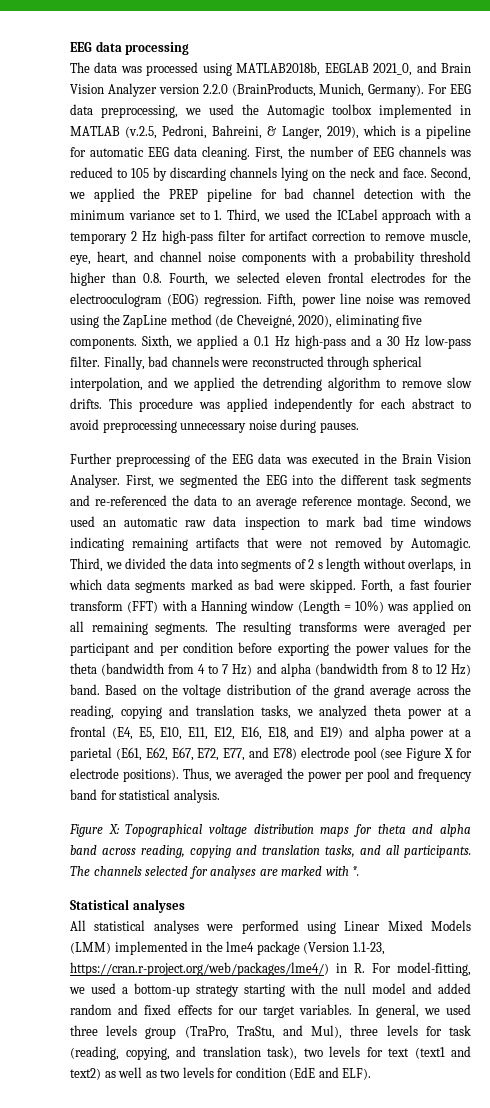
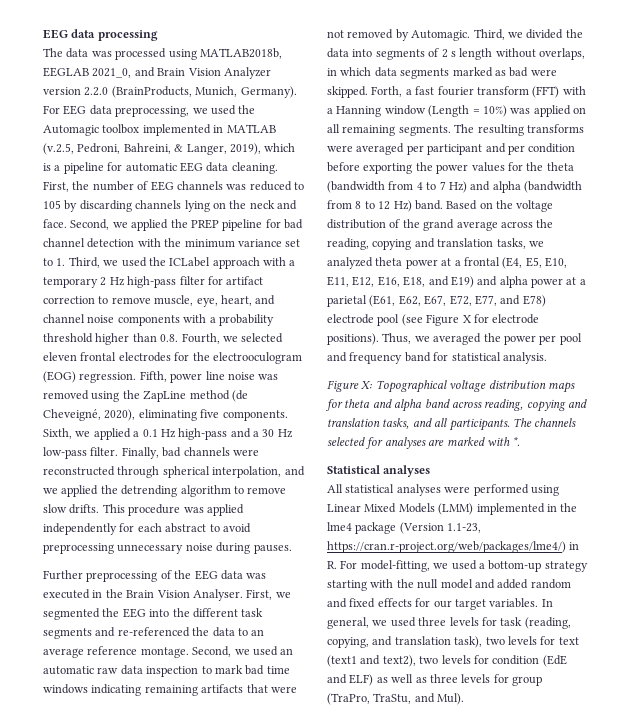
[145,1025,418,1039] group (TraPro, TraStu, and Mul), three levels -> (479, 621) none
[70,1067,157,1080] text2) as well as -> [382,655,416,667] text2),
[342,1068,372,1080] ELF). -> [349,674,542,686] [327,693,465,705] ELF) as well as three levels for group (TraPro, TraStu, and Mul).

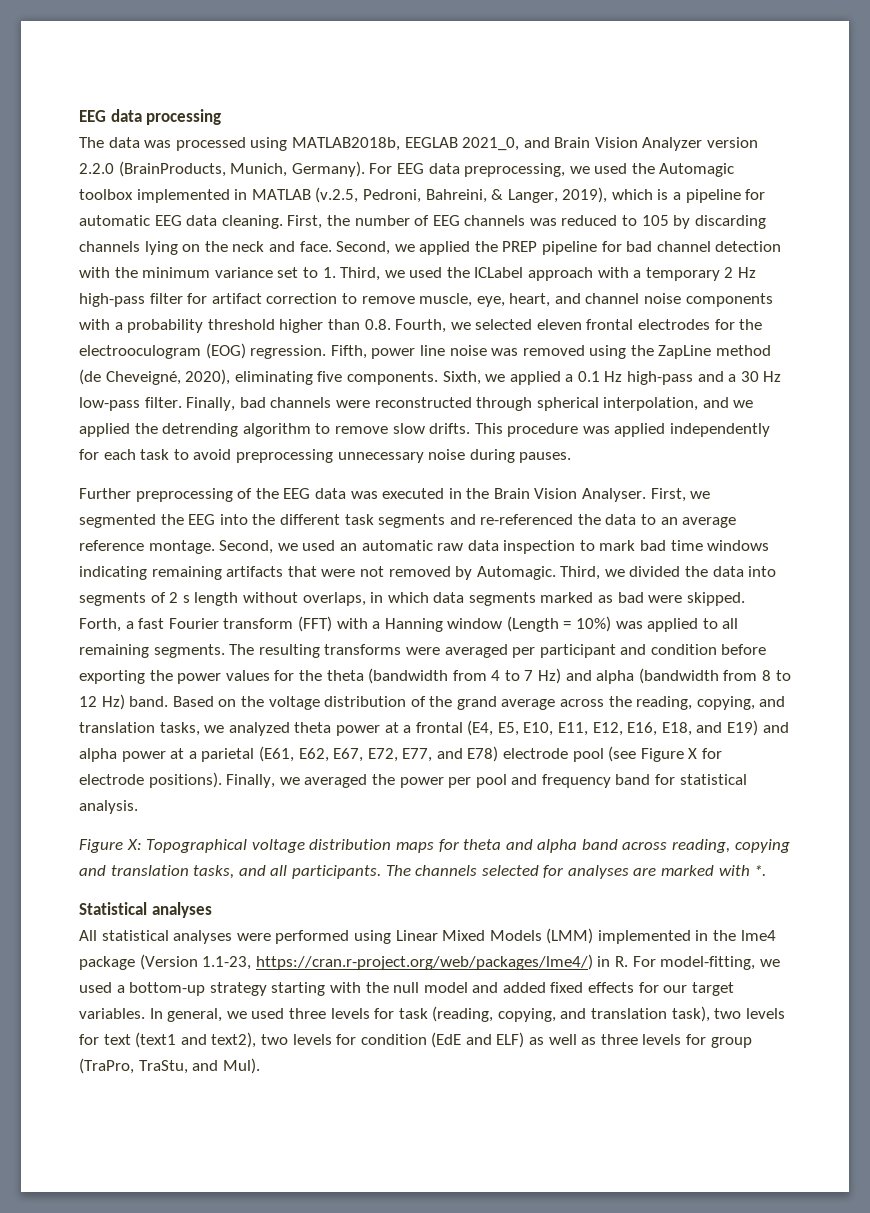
[165,523,207,533] abstract -> [140,449,170,460] task
[437,86,474,96] fourier -> [168,618,219,629] Fourier
[573,107,586,114] on -> [702,618,718,629] to
[507,145,525,155] per -> (647, 649) none
[372,239,412,250] copying -> [696,696,755,710] copying,
[382,333,412,344] Thus, -> [226,774,276,788] Finally,
[530,579,571,589] [327,598,347,608] random and -> (546, 987) none

